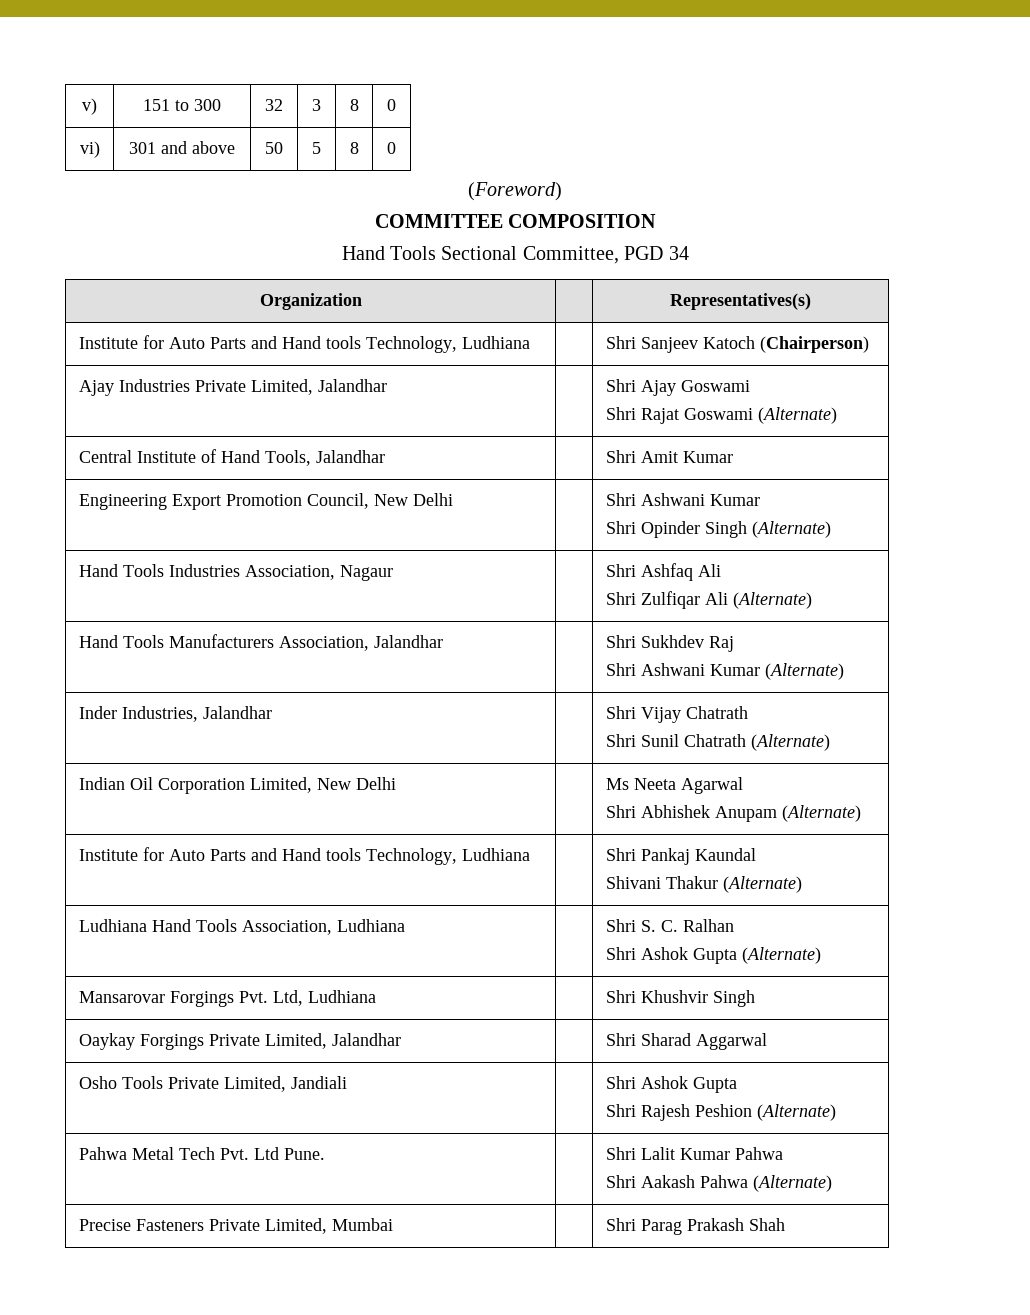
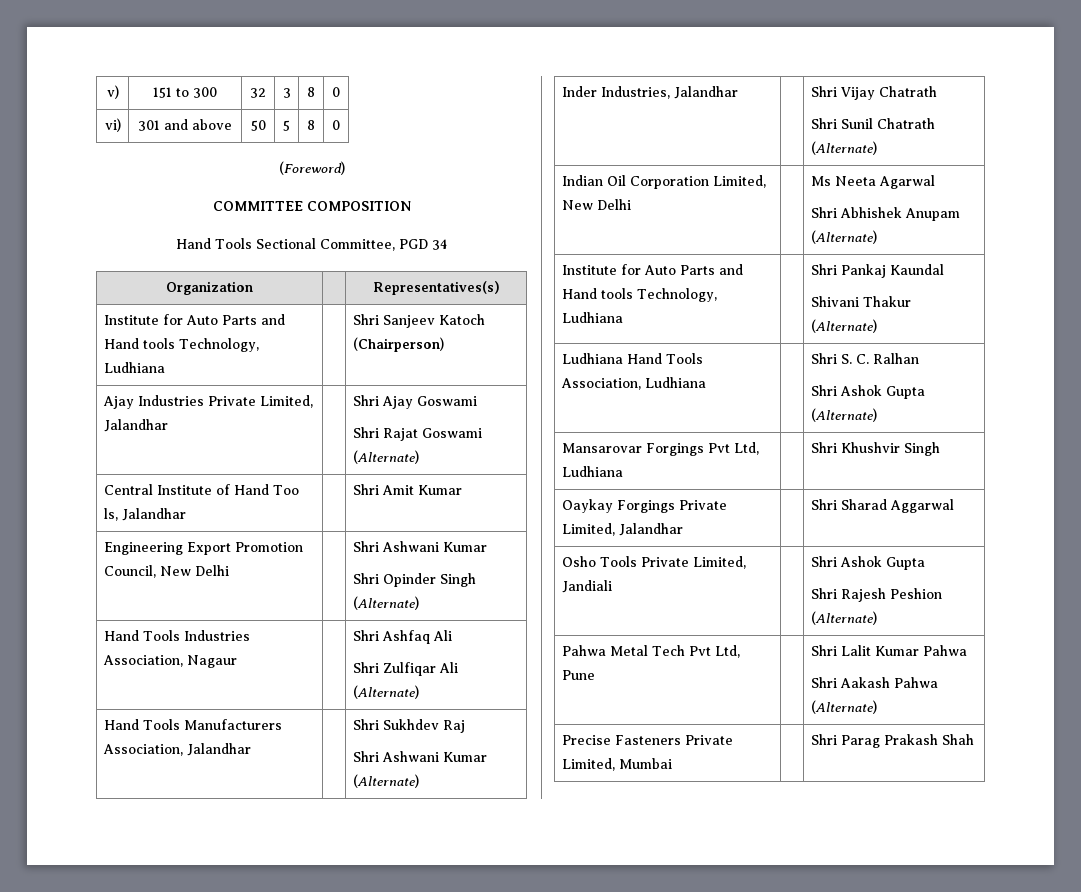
[264,450,311,466] Tools, -> [272,485,299,495] [103,508,118,521] Too ls,
[238,991,268,1003] Pvt. -> [707,443,730,453] Pvt
[219,1147,325,1160] Pvt. Ltd Pune. -> [688,645,740,658] [561,670,595,680] Pvt Ltd, Pune

